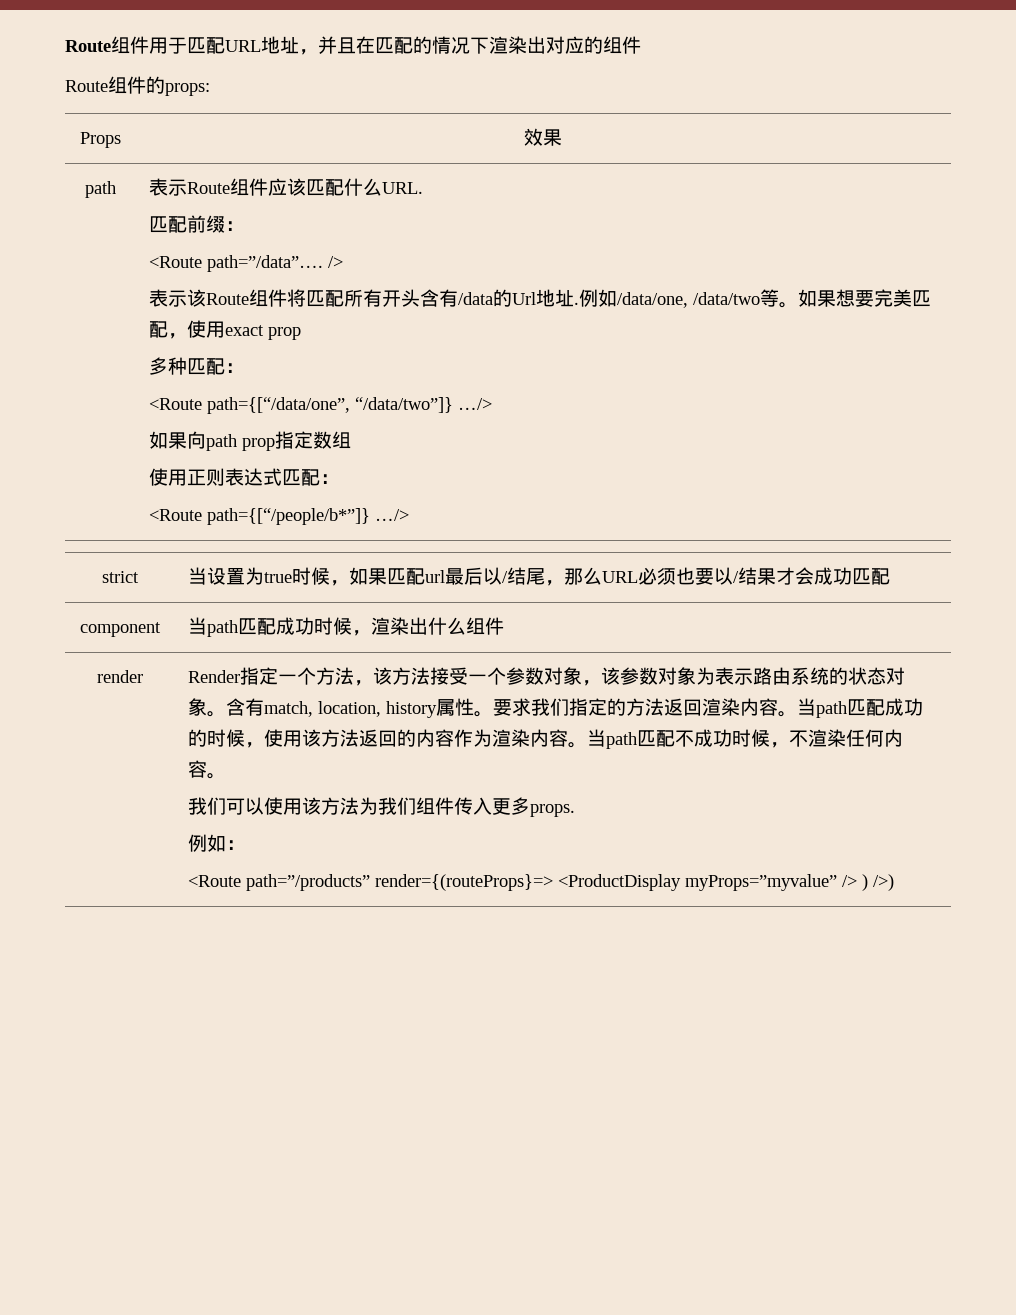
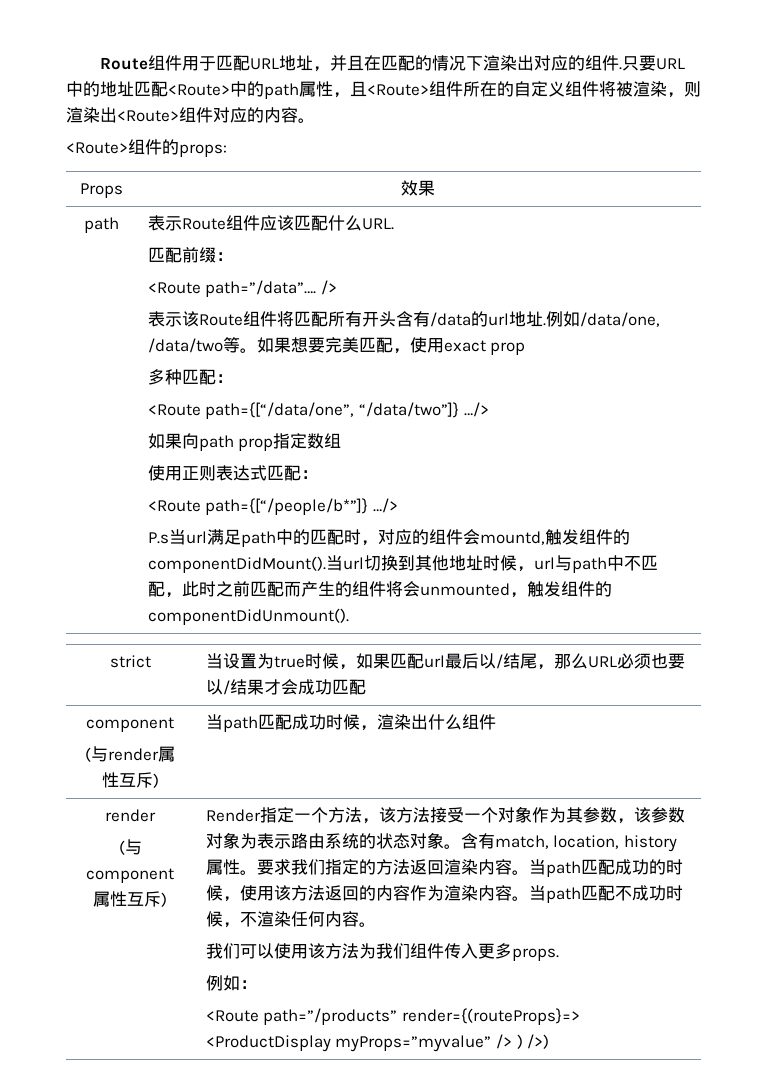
[65,80,108,92] // Route -> [618,55,685,71] [66,81,701,99] [66,107,315,123] [66,142,128,154] .只要URL中的地址匹配<Route>中的path属性，且<Route>组件所在的自定义组件将被渲染，则渲染出<Route>组件对应的内容。 // <Route>
[512,292,537,305] Url -> [487,313,509,326] url
(410, 515) none -> [147,529,630,547] [147,555,658,573] [147,581,612,598] [147,608,349,625] // P.s当url满足path中的匹配时，对应的组件会mountd,触发组件的componentDidMount().当url切换到其他地址时候，url与path中不匹配，此时之前匹配而产生的组件将会unmounted，触发组件的componentDidUnmount().
(161, 629) none -> [85,746,175,762] [101,772,159,788] // (与render属性互斥)
(143, 676) none -> [118,839,142,855] [86,868,174,883] [93,891,167,907] // (与component属性互斥)
[506,667,583,685] 参数对象 -> [497,806,617,823] 对象作为其参数

